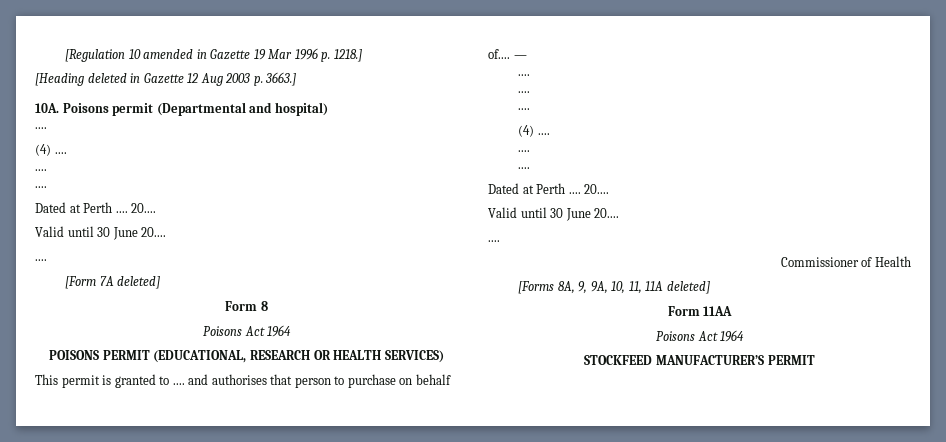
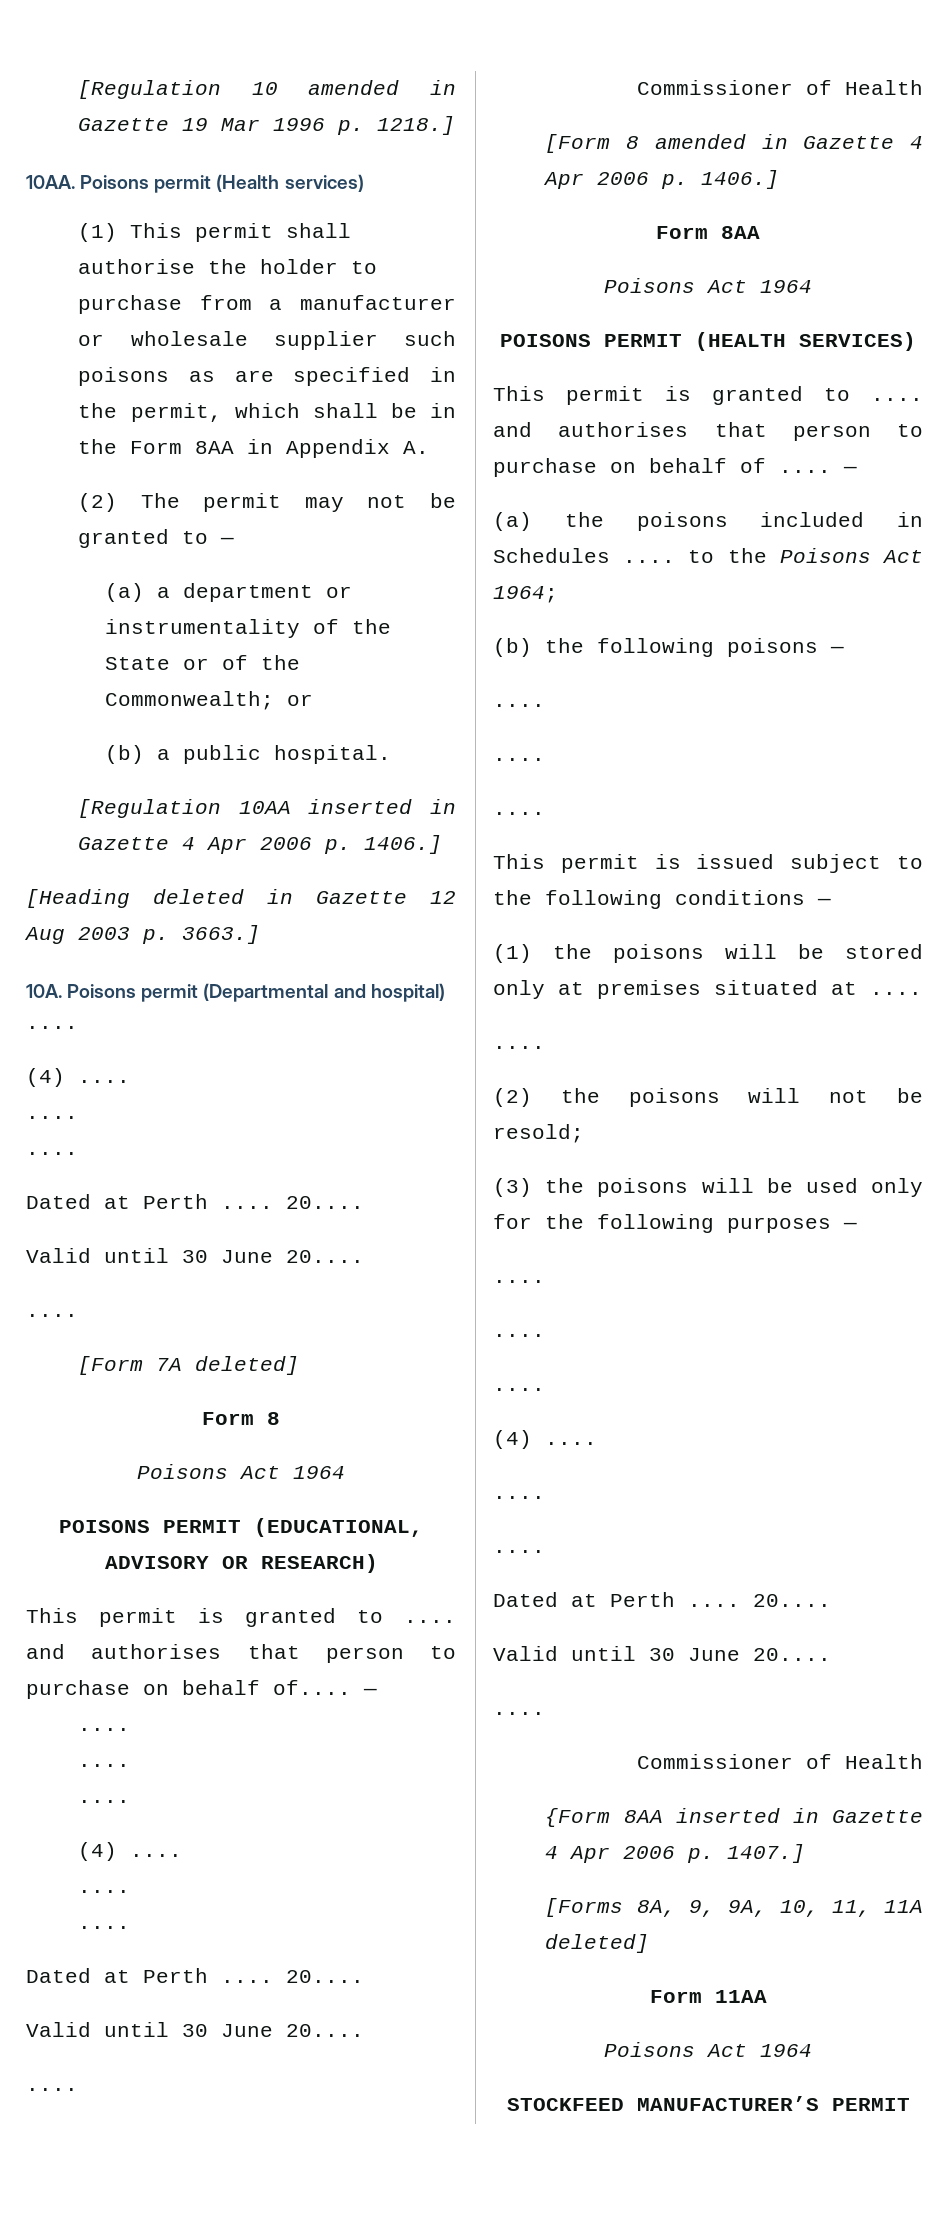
(362, 55) none -> [26,174,364,193] [78,223,352,242] [78,259,378,274] [78,295,456,314] [78,331,456,350] [78,367,456,386] [78,403,456,422] [78,439,430,458] [78,493,456,512] [78,529,235,548] [104,583,352,602] [104,619,391,638] [104,655,300,670] [104,691,313,710] [104,745,391,764] [78,799,456,818] [78,835,443,854] // 10AA. Poisons permit (Health services) // (1) This permit shall authorise the holder to purchase from a manufacturer or wholesale supplier such poisons as are specified in the permit, which shall be in the Form 8AA in Appendix A. // (2) The permit may not be granted to — // (a) a department or instrumentality of the State or of the Commonwealth; or // (b) a public hospital. // [Regulation 10AA inserted in Gazette 4 Apr 2006 p. 1406.]
[250,350,444,363] RESEARCH OR HEALTH SERVICES) -> [104,1554,378,1573] ADVISORY OR RESEARCH)
(911, 261) none -> [545,134,923,153] [543,170,780,189] [656,226,760,239] [604,278,812,293] [500,332,916,351] [493,386,923,405] [493,422,923,441] [493,458,857,477] [493,512,923,531] [493,548,923,563] [493,586,558,603] [493,638,844,657] [493,704,545,707] [493,758,545,761] [493,812,545,815] [493,854,923,873] [493,890,831,909] [493,944,923,963] [493,980,922,999] [493,1046,545,1049] [493,1088,923,1107] [493,1124,584,1143] [493,1178,923,1197] [493,1214,857,1233] [493,1280,545,1283] [493,1334,545,1337] [493,1388,545,1391] [493,1430,597,1449] [493,1496,545,1499] [493,1550,545,1553] [493,1592,831,1607] [493,1646,831,1661] [493,1712,545,1715] [637,1754,923,1769] [545,1808,923,1827] [545,1844,806,1863] // [Form 8 amended in Gazette 4 Apr 2006 p. 1406.] // Form 8AA // Poisons Act 1964 // POISONS PERMIT (HEALTH SERVICES) // This permit is granted to .... and authorises that person to purchase on behalf of .... — // (a) the poisons included in Schedules .... to the Poisons Act 1964; // (b) the following poisons — // .... // .... // .... // This permit is issued subject to the following conditions — // (1) the poisons will be stored only at premises situated at .... // .... // (2) the poisons will not be resold; // (3) the poisons will be used only for the following purposes — // .... // .... // .... // (4) .... // .... // .... // Dated at Perth .... 20.... // Valid until 30 June 20.... // .... // Commissioner of Health // {Form 8AA inserted in Gazette 4 Apr 2006 p. 1407.]

